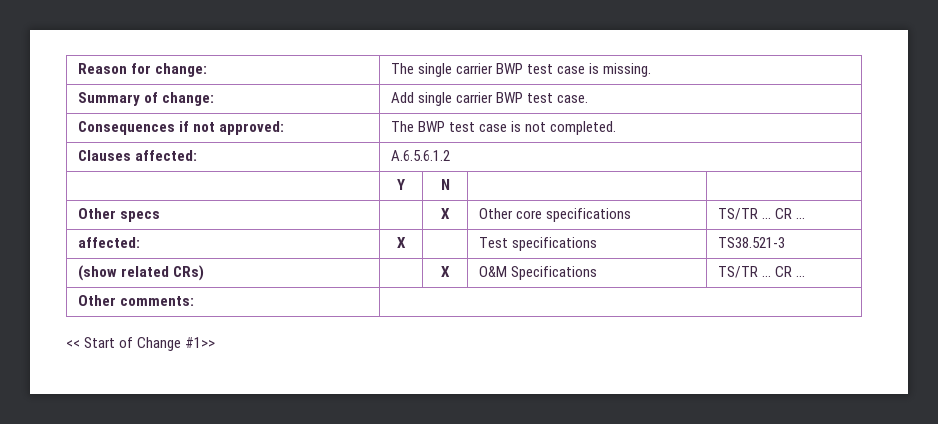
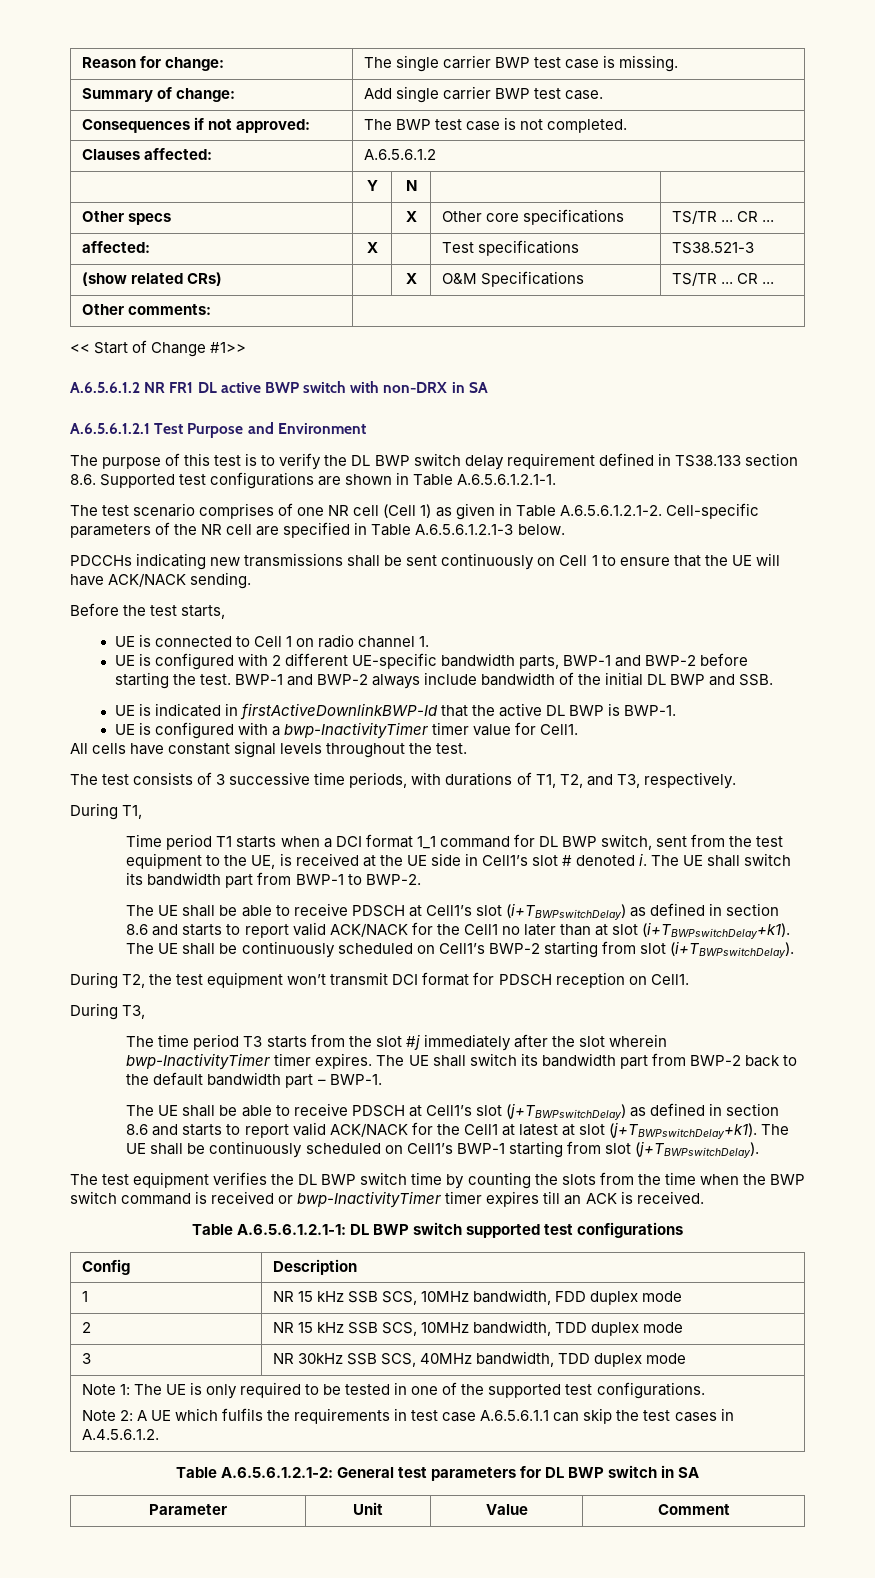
(216, 342) none -> [70,381,488,393] [70,422,366,438] [70,453,798,470] [70,472,557,489] [70,503,759,520] [70,522,565,538] [70,553,780,570] [70,572,252,589] [70,603,226,619] [114,634,430,648] [114,653,749,670] [114,672,774,689] [114,703,677,720] [114,722,579,739] [70,741,468,758] [70,772,736,789] [70,803,143,820] [126,834,784,850] [126,853,792,869] [126,872,421,888] [126,903,780,920] [126,922,791,939] [126,941,794,958] [70,972,689,989] [70,1003,146,1020] [126,1034,667,1051] [126,1053,797,1070] [126,1072,382,1088] [126,1103,780,1120] [126,1122,790,1139] [126,1141,759,1158] [70,1172,805,1189] [70,1191,704,1208] [191,1222,684,1238] [81,1259,130,1275] [272,1259,357,1275] [81,1291,88,1302] [272,1289,683,1305] [81,1322,91,1333] [272,1320,684,1336] [81,1353,91,1364] [272,1351,687,1367] [81,1382,705,1399] [81,1408,734,1424] [81,1429,159,1440] [175,1465,700,1481] [149,1504,227,1515] [353,1502,383,1515] [485,1504,528,1515] [657,1504,730,1515] // A.6.5.6.1.2 NR FR1 DL active BWP switch with non-DRX in SA // A.6.5.6.1.2.1 Test Purpose and Environment // The purpose of this test is to verify the DL BWP switch delay requirement defined in TS38.133 section 8.6. Supported test configurations are shown in Table A.6.5.6.1.2.1-1. // The test scenario comprises of one NR cell (Cell 1) as given in Table A.6.5.6.1.2.1-2. Cell-specific parameters of the NR cell are specified in Table A.6.5.6.1.2.1-3 below. // PDCCHs indicating new transmissions shall be sent continuously on Cell 1 to ensure that the UE will have ACK/NACK sending. // Before the test starts, // UE is connected to Cell 1 on radio channel 1. // UE is configured with 2 different UE-specific bandwidth parts, BWP-1 and BWP-2 before starting the test. BWP-1 and BWP-2 always include bandwidth of the initial DL BWP and SSB. // UE is indicated in firstActiveDownlinkBWP-Id that the active DL BWP is BWP-1. // UE is configured with a bwp-InactivityTimer timer value for Cell1. // All cells have constant signal levels throughout the test. // The test consists of 3 successive time periods, with durations of T1, T2, and T3, respectively. // During T1, // Time period T1 starts when a DCI format 1_1 command for DL BWP switch, sent from the test equipment to the UE, is received at the UE side in Cell1’s slot # denoted i. The UE shall switch its bandwidth part from BWP-1 to BWP-2. // The UE shall be able to receive PDSCH at Cell1’s slot (i+TBWPswitchDelay) as defined in section 8.6 and starts to report valid ACK/NACK for the Cell1 no later than at slot (i+TBWPswitchDelay+k1). The UE shall be continuously scheduled on Cell1’s BWP-2 starting from slot (i+TBWPswitchDelay). // During T2, the test equipment won’t transmit DCI format for PDSCH reception on Cell1. // During T3, // The time period T3 starts from the slot #j immediately after the slot wherein bwp-InactivityTimer timer expires. The UE shall switch its bandwidth part from BWP-2 back to the default bandwidth part – BWP-1. // The UE shall be able to receive PDSCH at Cell1’s slot (j+TBWPswitchDelay) as defined in section 8.6 and starts to report valid ACK/NACK for the Cell1 at latest at slot (j+TBWPswitchDelay+k1). The UE shall be continuously scheduled on Cell1’s BWP-1 starting from slot (j+TBWPswitchDelay). // The test equipment verifies the DL BWP switch time by counting the slots from the time when the BWP switch command is received or bwp-InactivityTimer timer expires till an ACK is received. // Table A.6.5.6.1.2.1-1: DL BWP switch supported test configurations // Config | Description // 1 | NR 15 kHz SSB SCS, 10MHz bandwidth, FDD duplex mode // 2 | NR 15 kHz SSB SCS, 10MHz bandwidth, TDD duplex mode // 3 | NR 30kHz SSB SCS, 40MHz bandwidth, TDD duplex mode // Note 1: The UE is only required to be tested in one of the supported test configurations. // Note 2: A UE which fulfils the requirements in test case A.6.5.6.1.1 can skip the test cases in A.4.5.6.1.2. // Table A.6.5.6.1.2.1-2: General test parameters for DL BWP switch in SA // Parameter | Unit | Value | Comment

